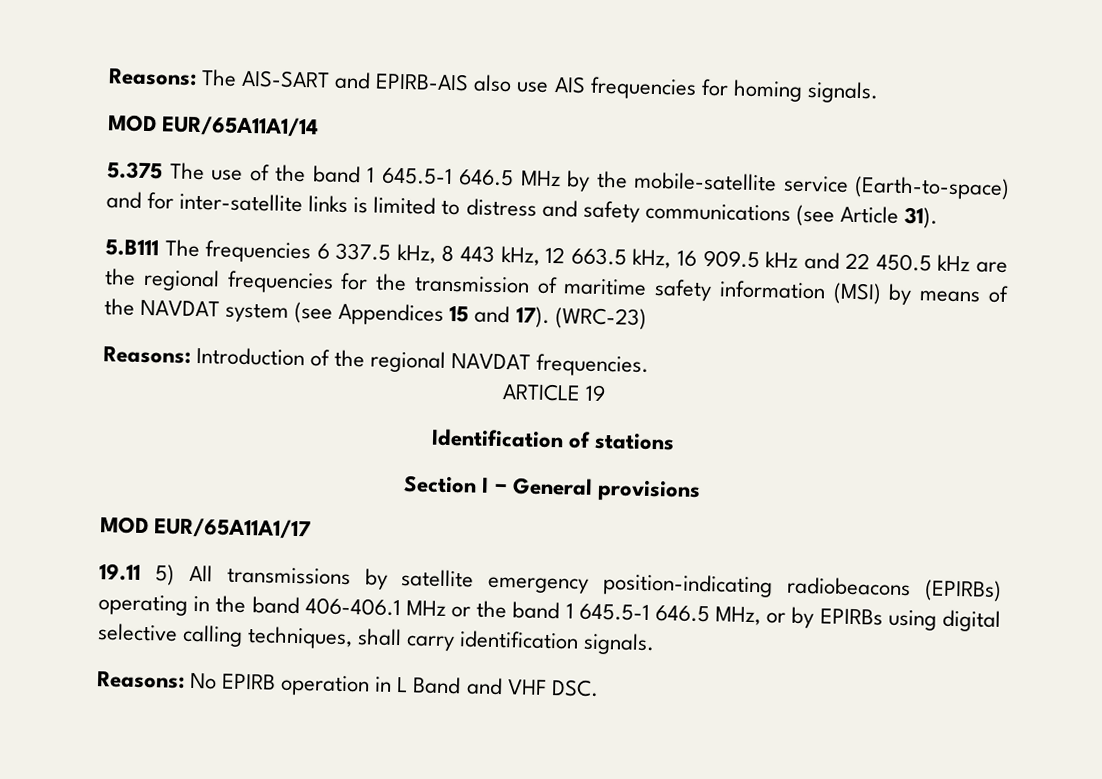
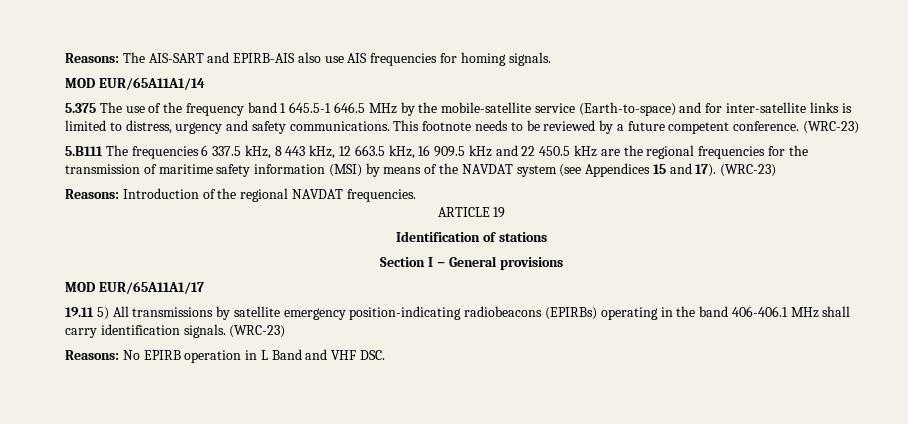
(306, 173) none -> [185,103,244,116] frequency
[465,198,938,229] distress and safety communications (see Article 31). -> [125,120,860,134] distress, urgency and safety communications. This footnote needs to be reviewed by a future competent conference. (WRC-23)
[451,600,1001,632] [97,623,354,650] or the band 1 645.5-1 646.5 MHz, or by EPIRBs using digital selective calling techniques, -> (819, 312) none
(656, 644) none -> [229,325,286,338] (WRC-23)

